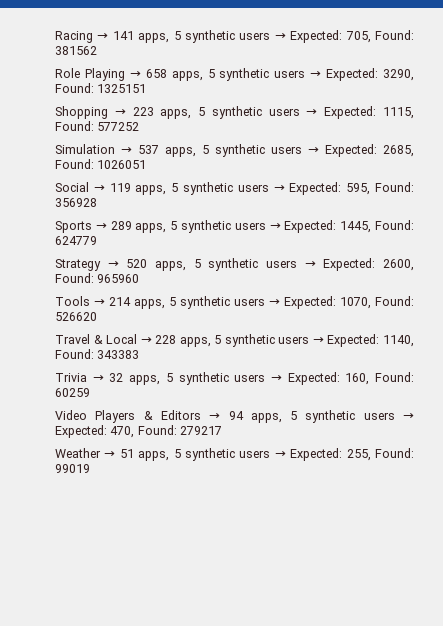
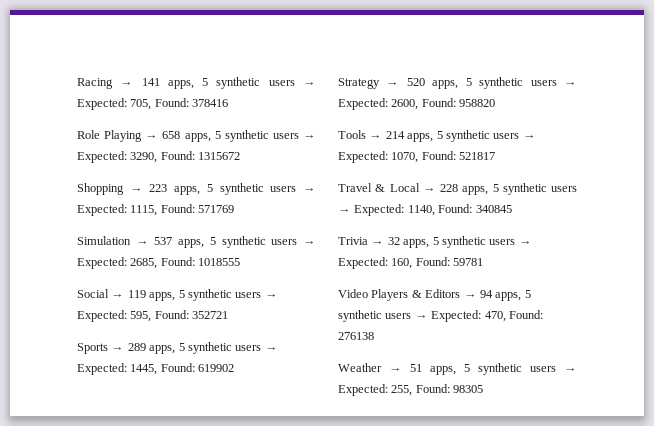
[55,46,97,55] 381562 -> [192,99,229,107] 378416
[97,84,147,93] 1325151 -> [198,152,241,160] 1315672
[97,122,140,131] 577252 -> [198,205,235,213] 571769
[97,160,147,169] 1026051 -> [198,258,241,266] 1018555
[55,198,97,207] 356928 -> [192,311,229,319] 352721
[55,236,97,245] 624779 -> [198,364,235,372] 619902
[97,274,140,283] 965960 -> [459,99,496,107] 958820
[55,312,97,321] 526620 -> [459,152,496,160] 521817
[97,350,140,359] 343383 -> [475,205,512,213] 340845
[55,388,90,397] 60259 -> [453,258,484,266] 59781
[180,426,223,435] 279217 -> [338,332,374,340] 276138
[55,464,90,473] 99019 -> [453,385,484,393] 98305

